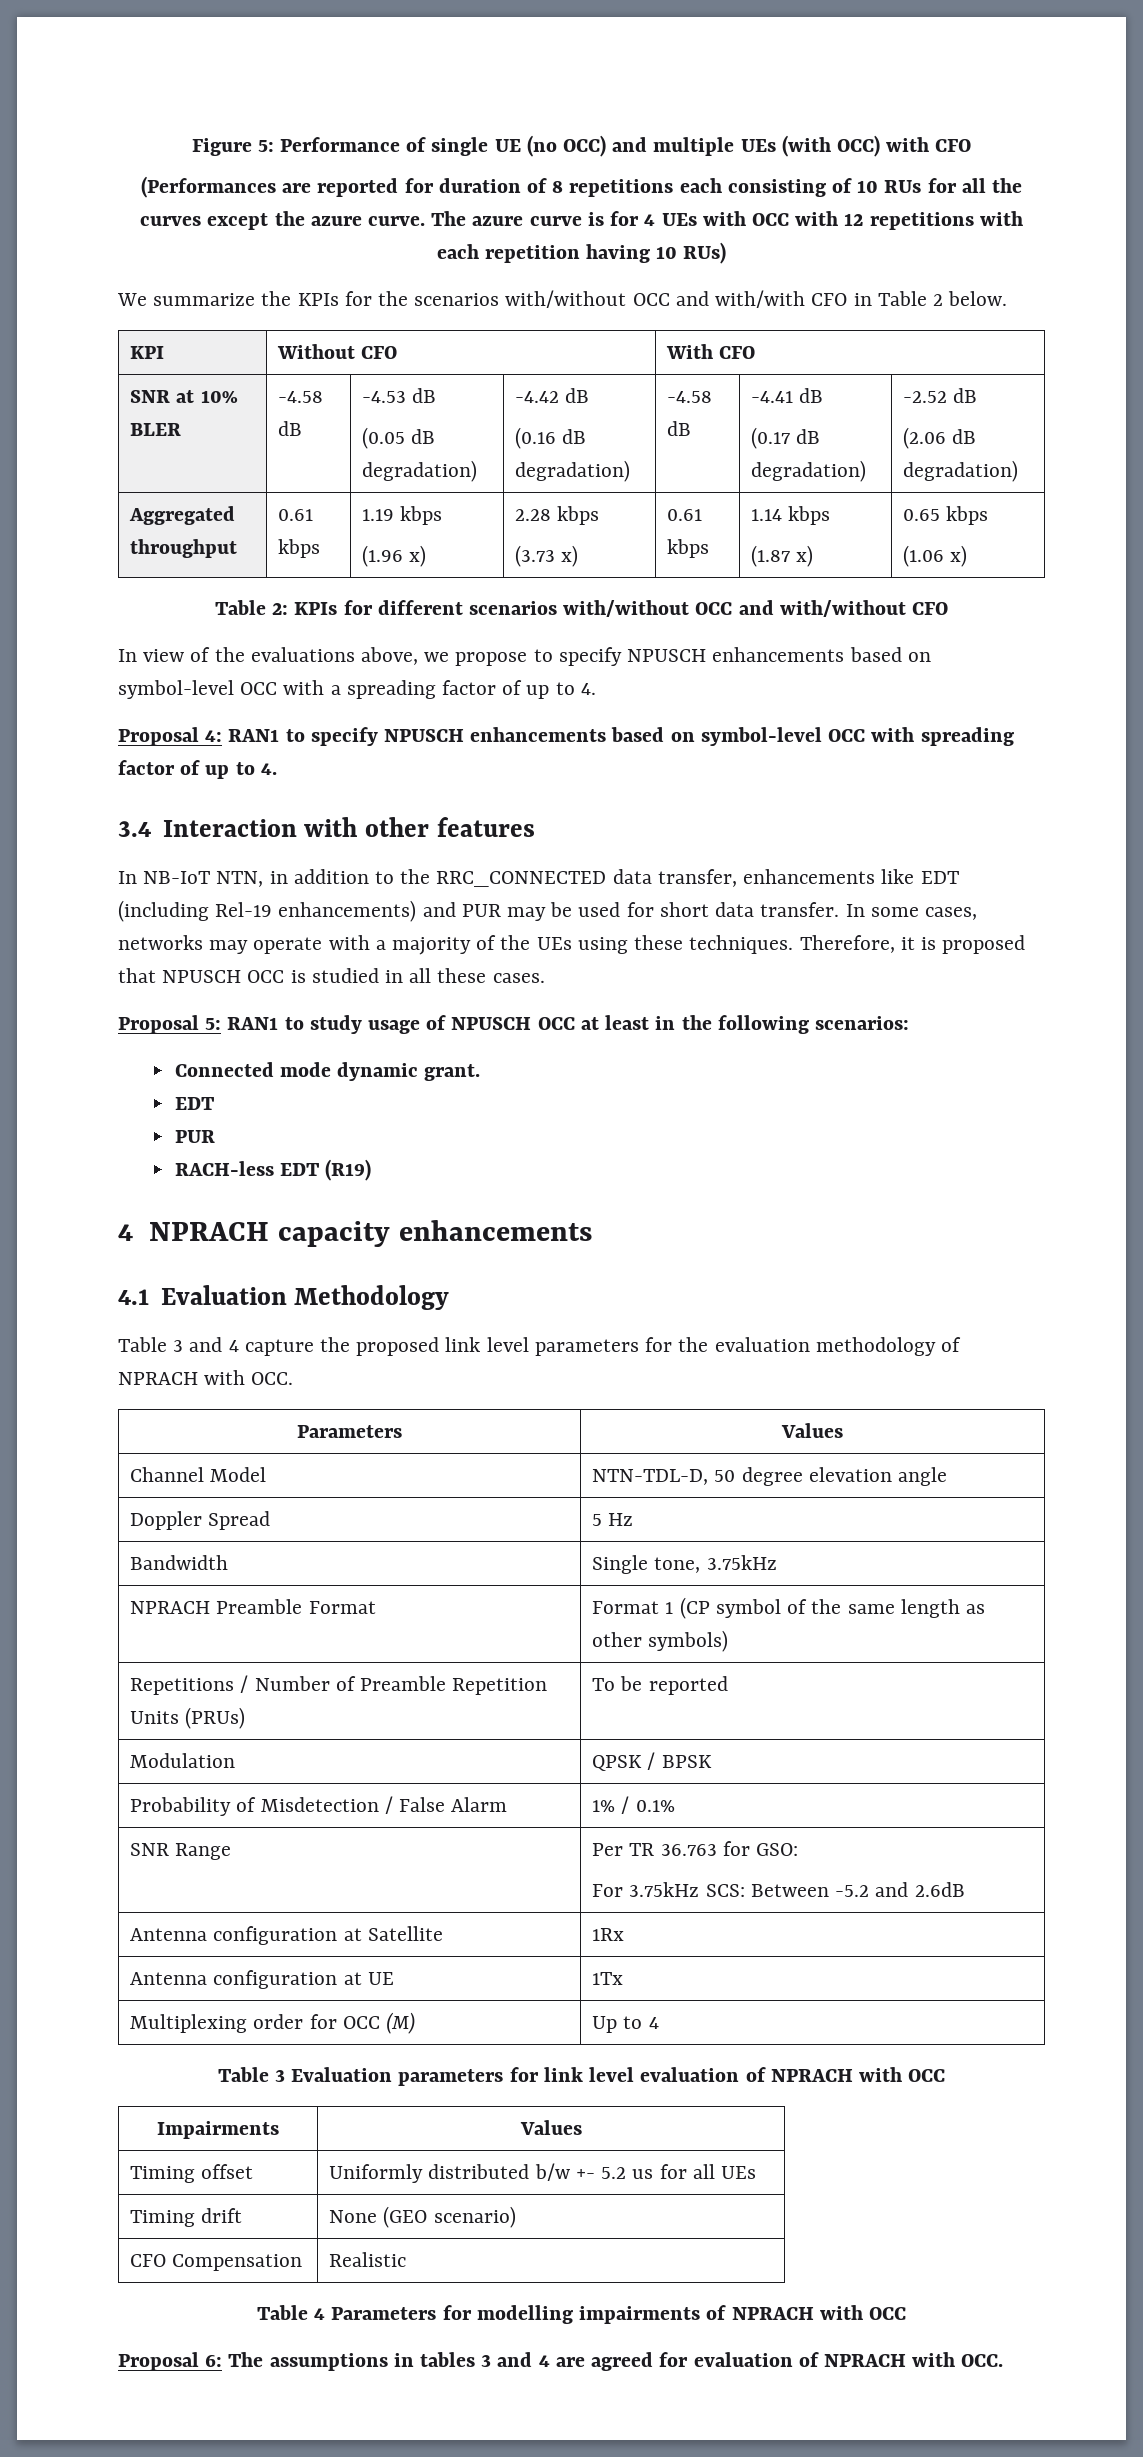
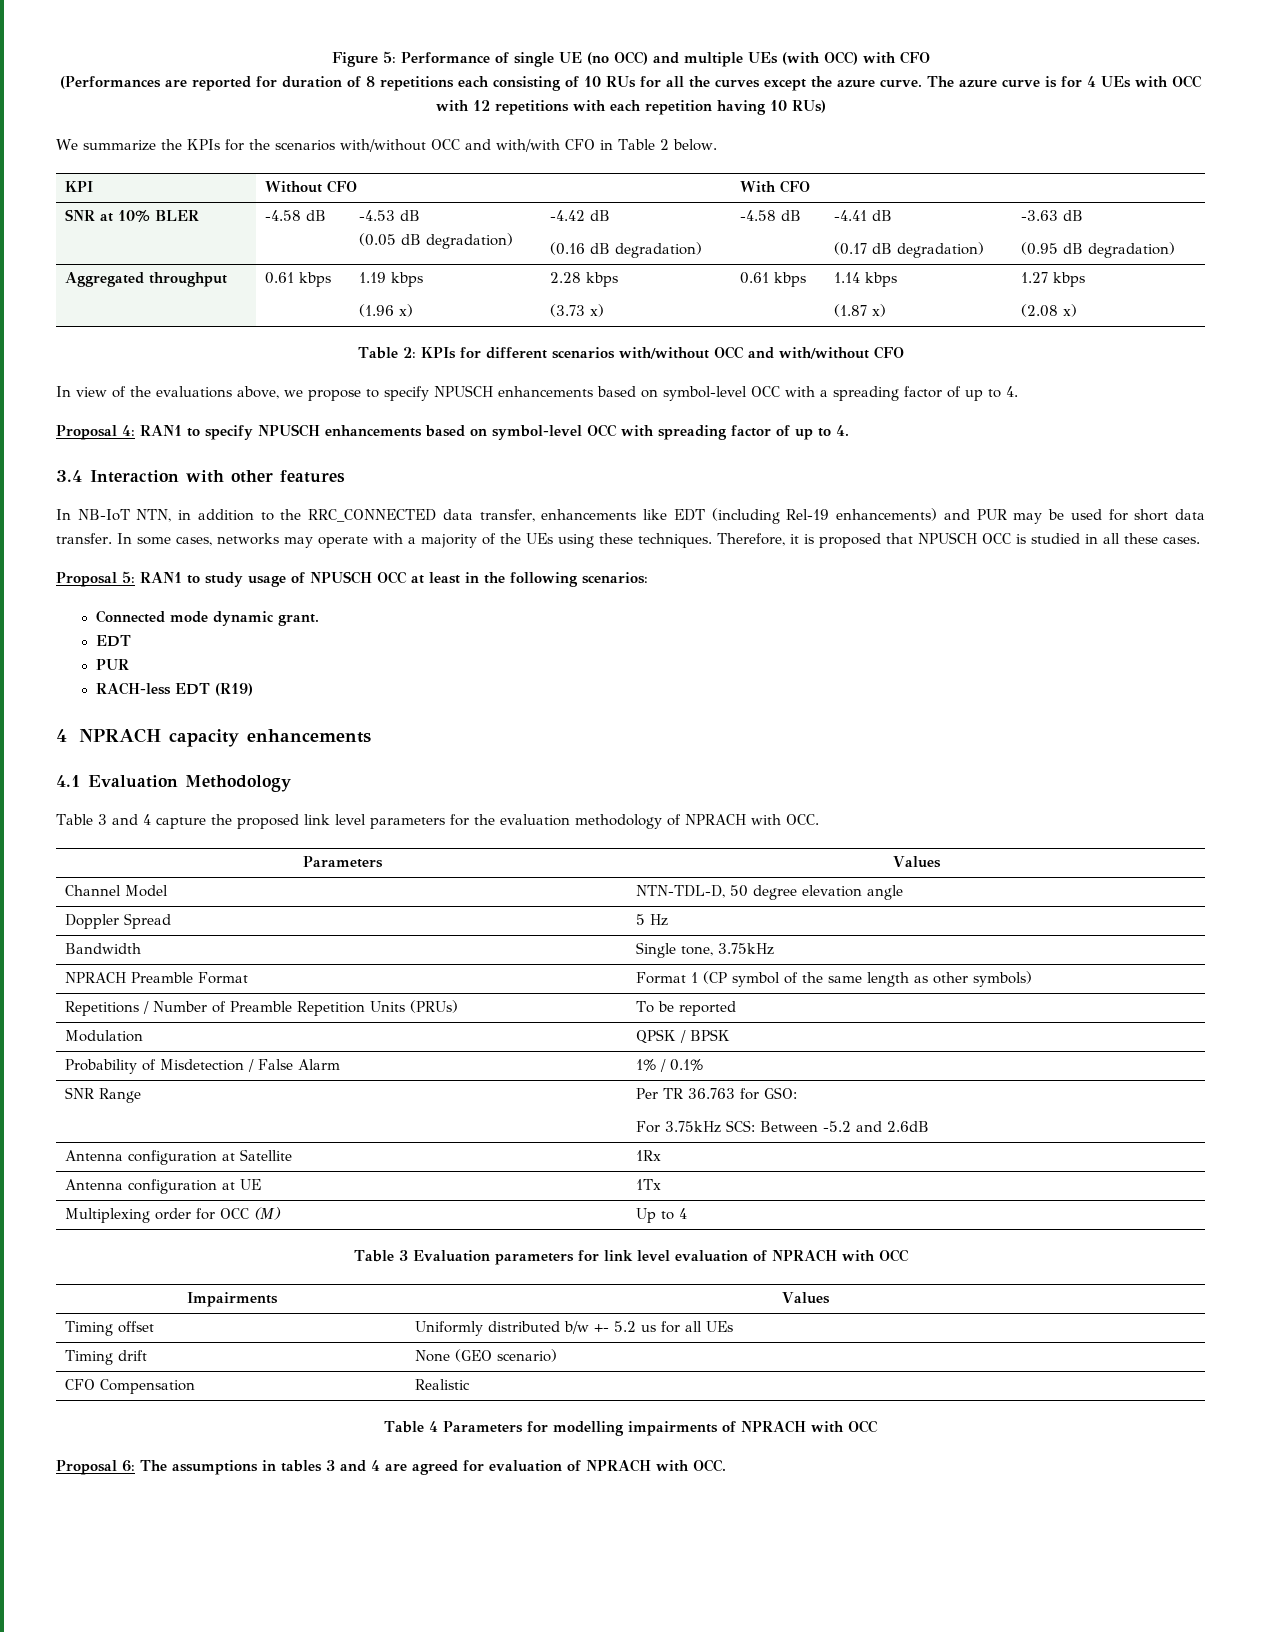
[903,388,978,403] [903,427,947,449] -2.52 dB // (2.06 -> [1020,210,1083,221] [1020,242,1058,255] -3.63 dB // (0.95
[903,506,989,525] [903,545,945,567] 0.65 kbps // (1.06 -> [1020,272,1085,287] [1020,304,1058,317] 1.27 kbps // (2.08

